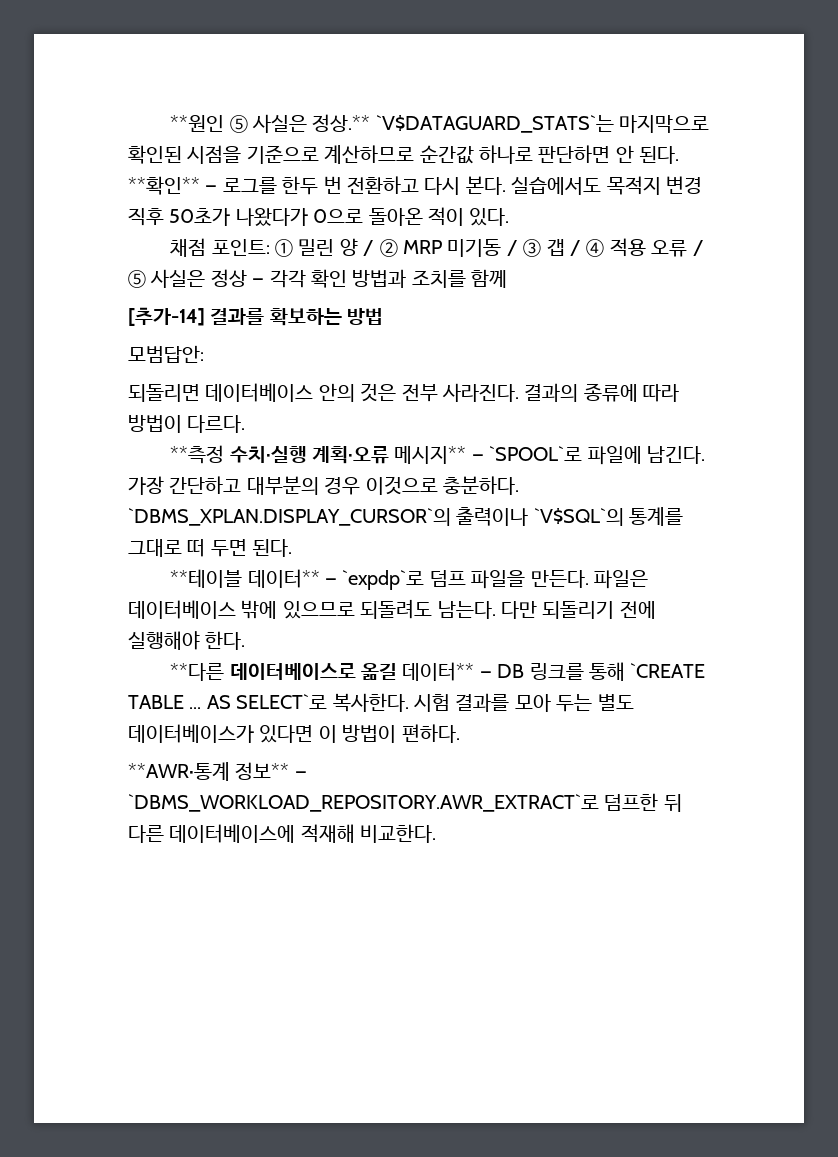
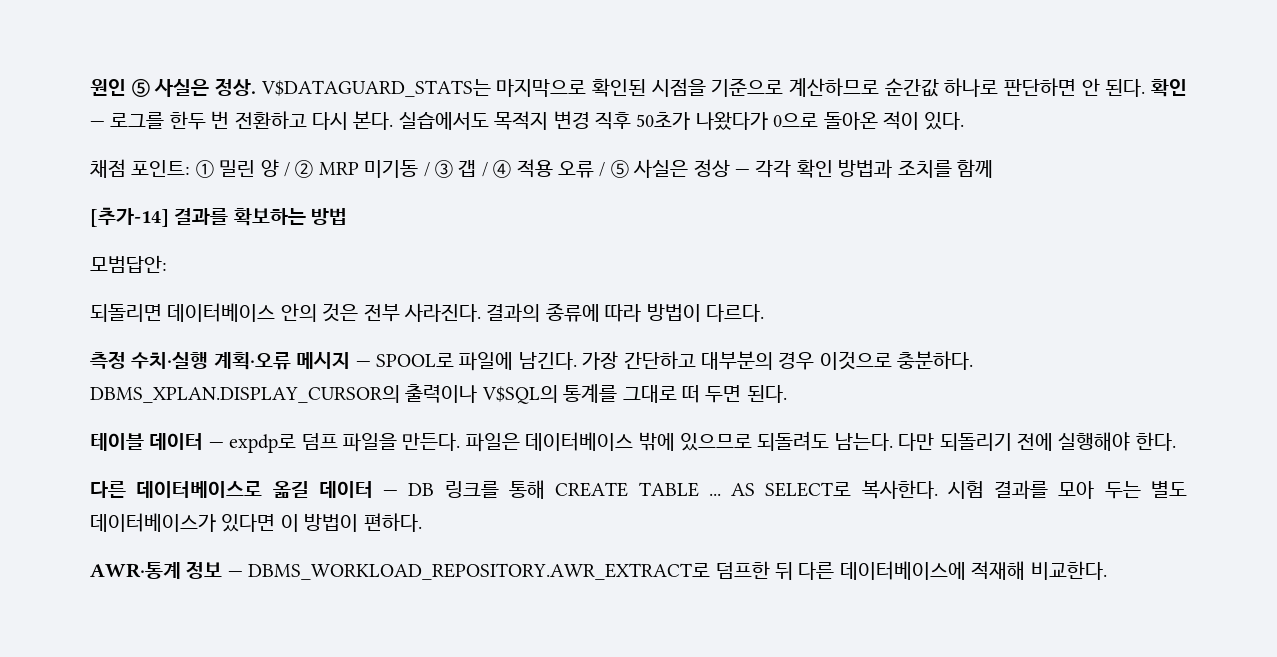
[170,114,614,133] **원인 ⑤ 사실은 정상.** `V$DATAGUARD_STATS`는 -> [90,78,491,98] 원인 ⑤ 사실은 정상. V$DATAGUARD_STATS는
[128,176,200,195] **확인** -> [1150,79,1187,97] 확인
[170,445,225,464] **측정 -> [90,351,126,369] 측정
[394,446,583,464] 메시지** — `SPOOL`로 -> [296,352,454,369] 메시지 — SPOOL로
[128,507,624,526] `DBMS_XPLAN.DISPLAY_CURSOR`의 출력이나 `V$SQL`의 -> [90,384,558,404] DBMS_XPLAN.DISPLAY_CURSOR의 출력이나 V$SQL의
[170,569,425,590] **테이블 데이터** — `expdp`로 -> [90,433,297,453] 테이블 데이터 — expdp로
[170,663,225,681] **다른 -> [90,481,126,498] 다른
[402,662,475,681] 데이터** -> [318,481,373,498] 데이터
[630,663,706,678] `CREATE -> [555,482,629,497] CREATE
[236,694,328,709] SELECT`로 -> [765,482,852,497] SELECT로
[128,762,307,781] [128,794,599,812] **AWR·통계 정보** — `DBMS_WORKLOAD_REPOSITORY.AWR_EXTRACT`로 -> [90,561,711,580] AWR·통계 정보 — DBMS_WORKLOAD_REPOSITORY.AWR_EXTRACT로

